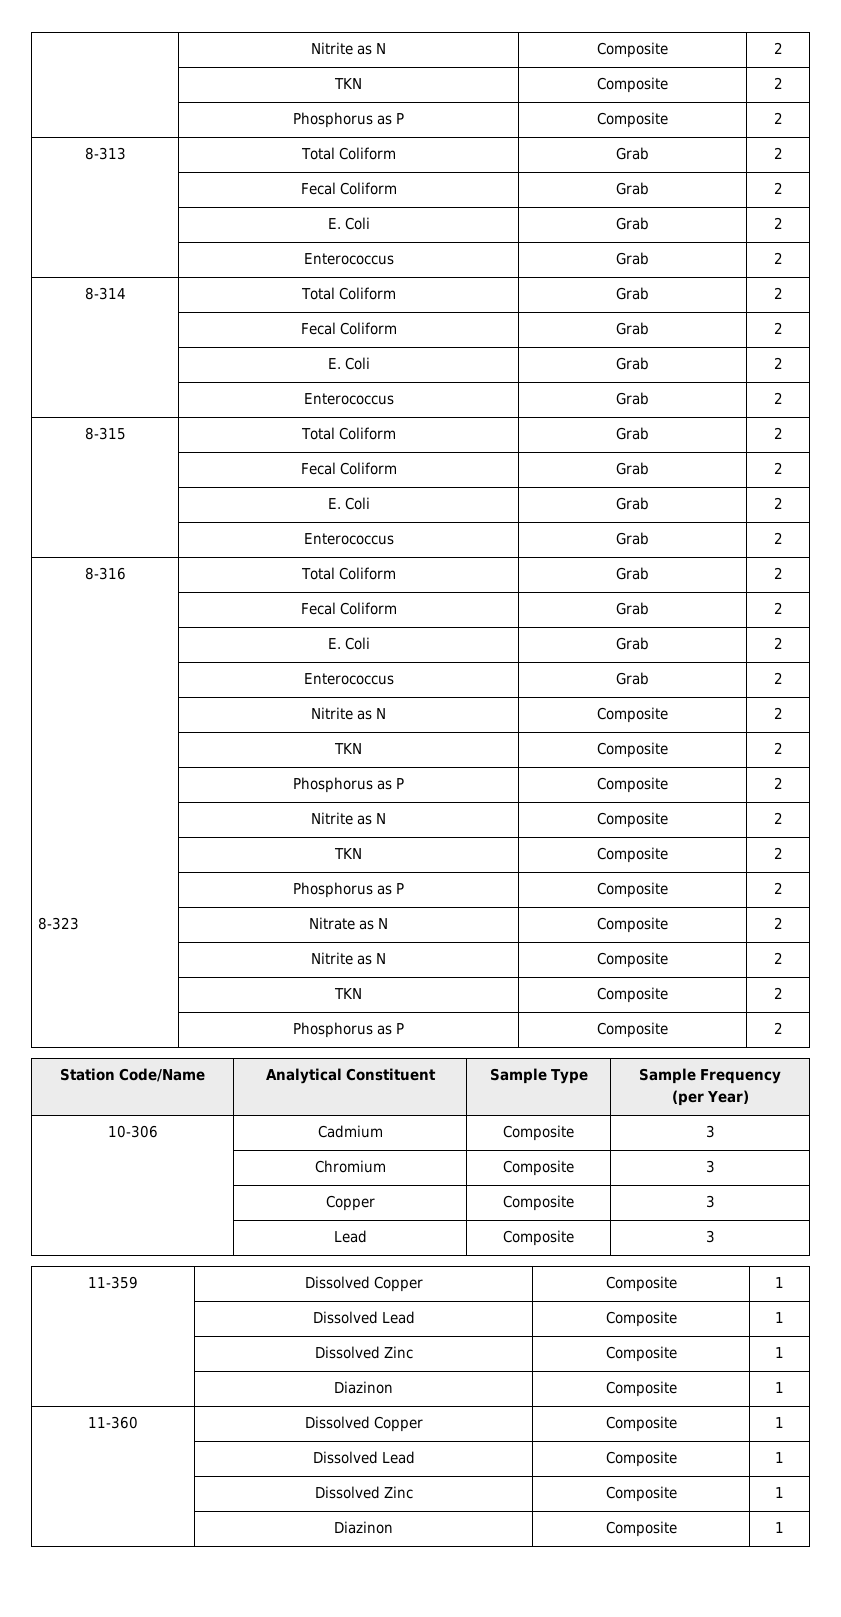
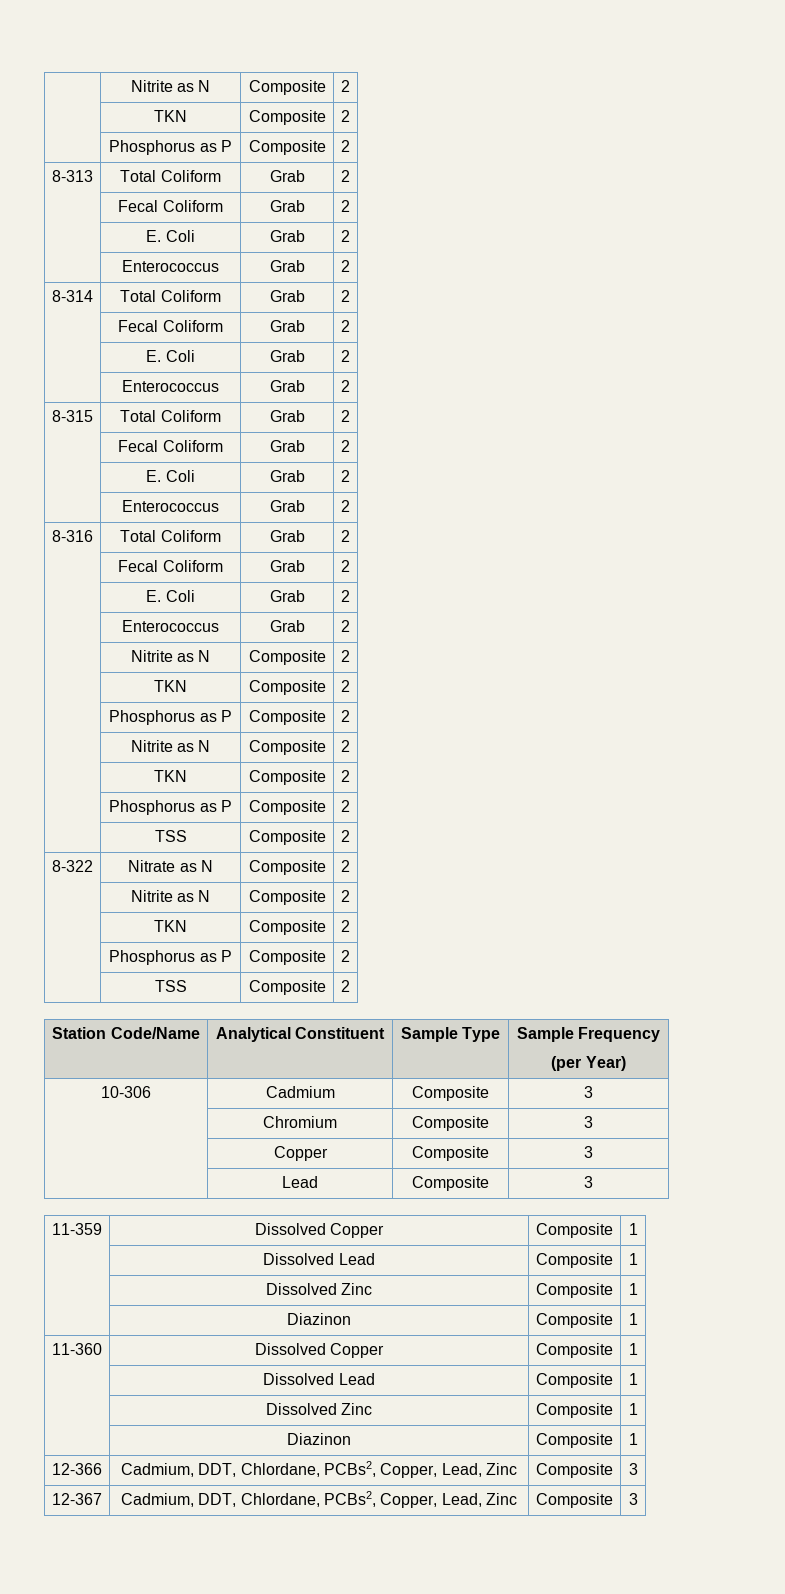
[37,917,79,930] 8-323 -> [154,830,187,842] [248,830,326,845] [341,830,350,842] [52,860,93,872] | TSS | Composite | 2 // 8-322
(783, 1028) none -> [154,980,187,992] [248,980,326,995] [341,980,350,992] // | TSS | Composite | 2
(784, 1527) none -> [52,1463,102,1475] [121,1461,517,1478] [536,1463,613,1478] [628,1463,638,1475] [52,1493,102,1505] [121,1491,517,1508] [536,1493,613,1508] [628,1493,638,1505] // 12-366 | Cadmium, DDT, Chlordane, PCBs2, Copper, Lead, Zinc | Composite | 3 // 12-367 | Cadmium, DDT, Chlordane, PCBs2, Copper, Lead, Zinc | Composite | 3

